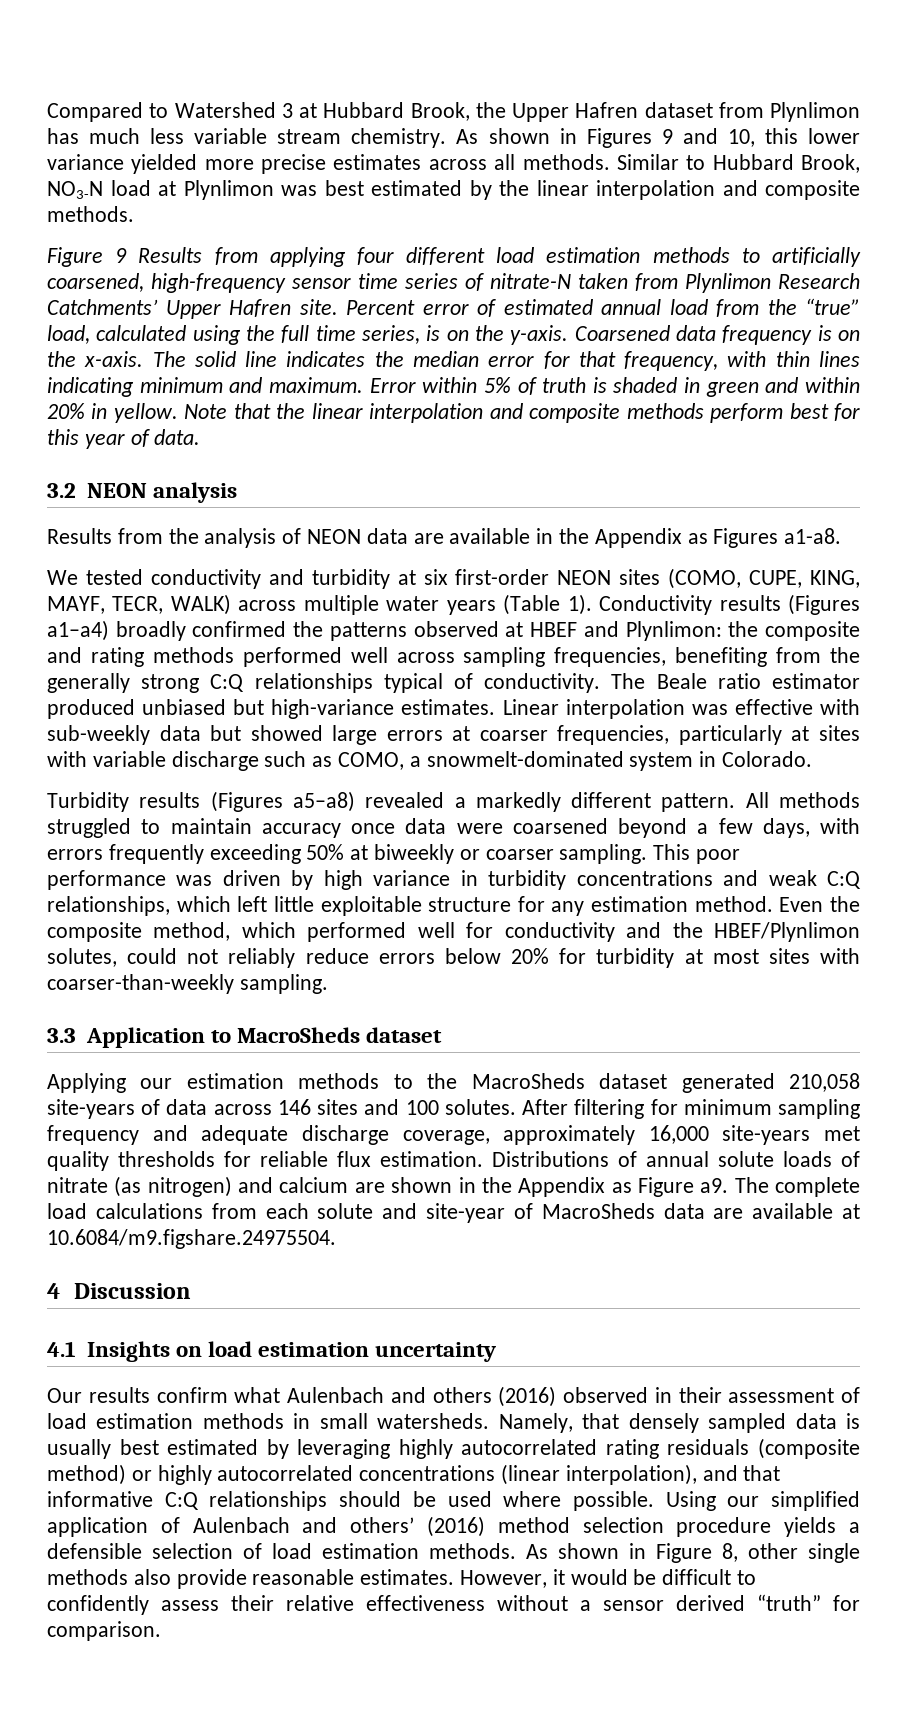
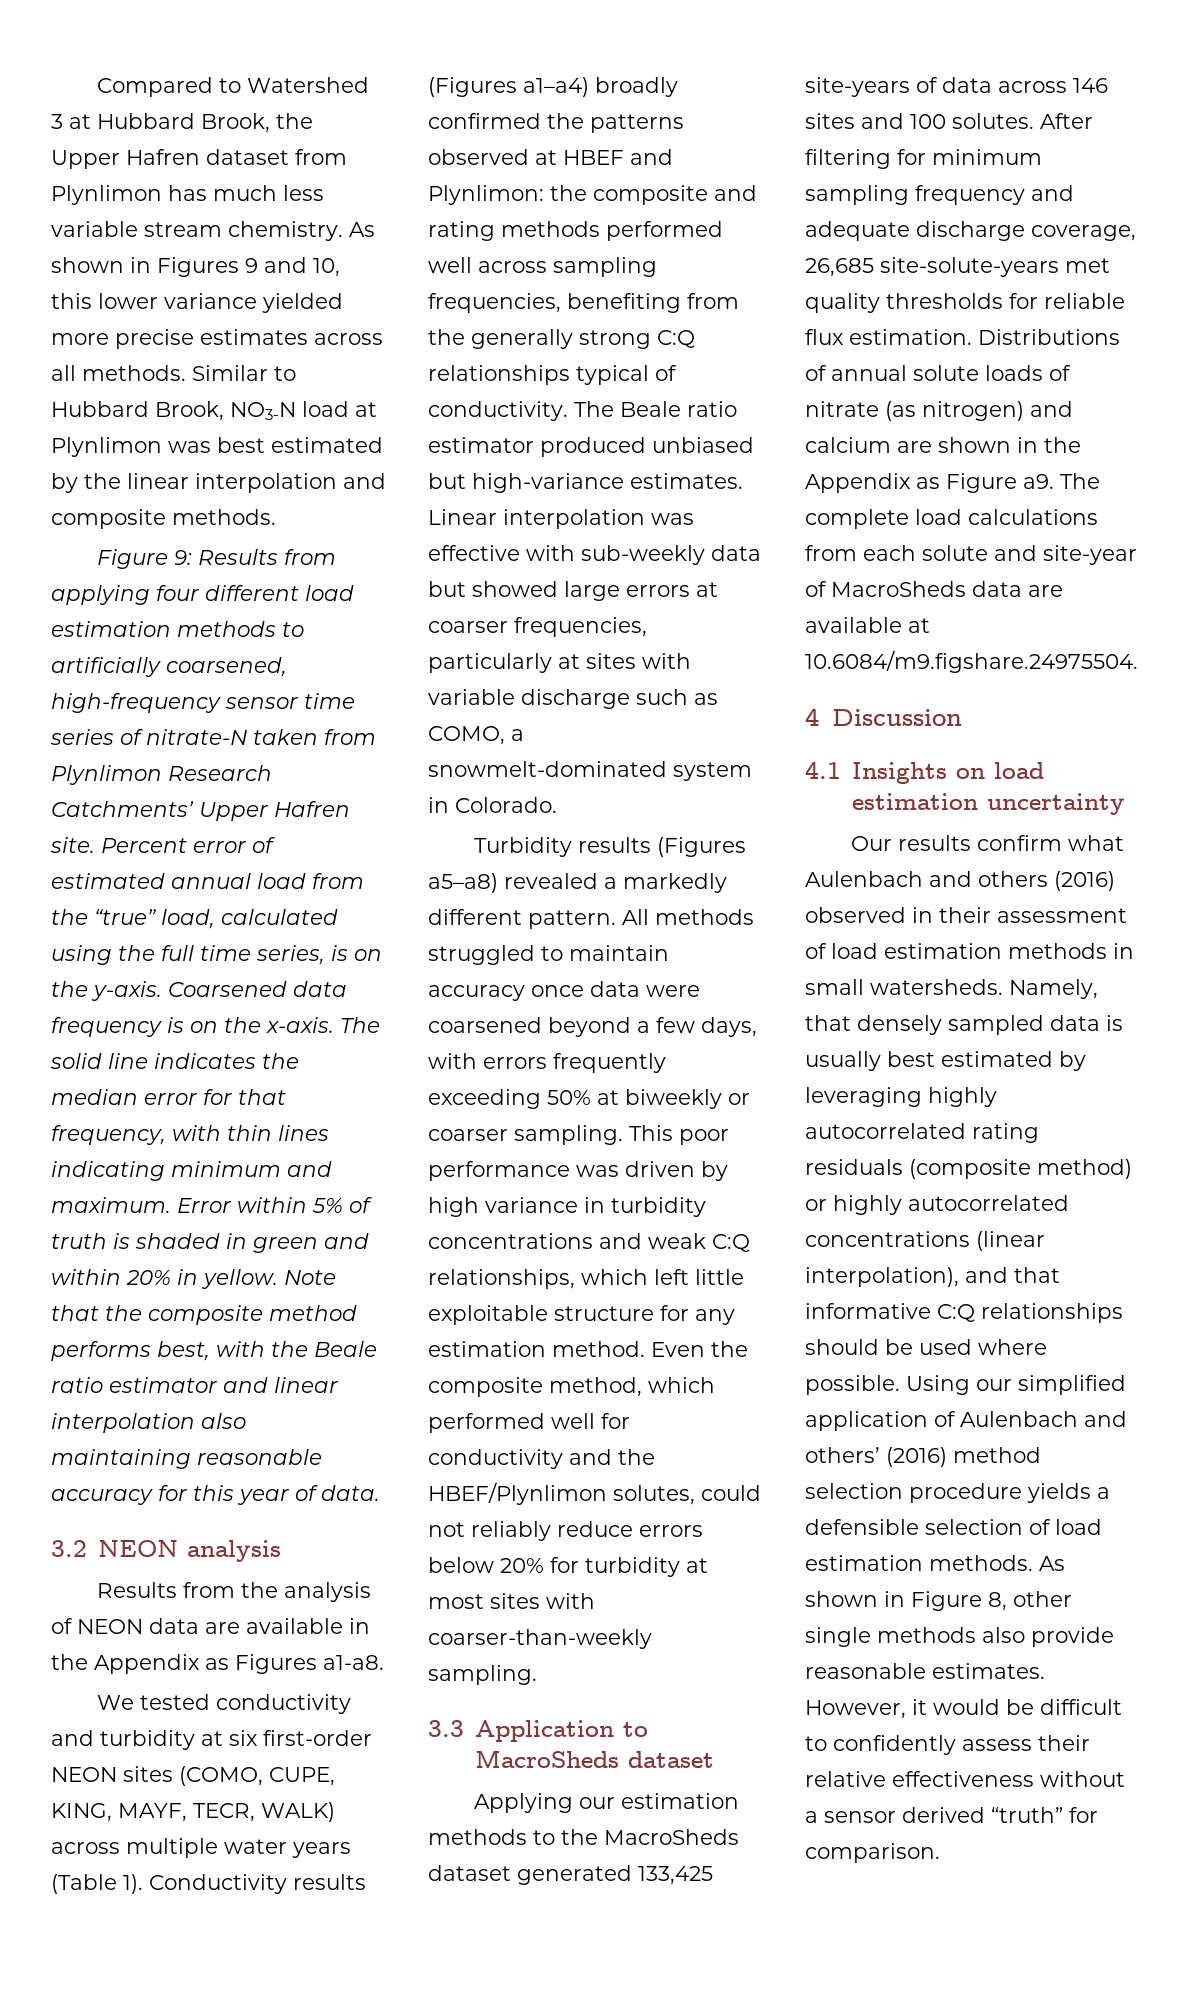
[115,248,128,263] 9 -> [173,550,192,565] 9:
[311,403,829,423] linear interpolation and composite methods perform best -> [148,1305,357,1325] [51,1341,377,1361] [51,1377,338,1393] [51,1413,246,1433] [51,1449,322,1469] [51,1489,153,1505] composite method performs best, with the Beale ratio estimator and linear interpolation also maintaining reasonable accuracy
[789,1073,861,1092] 210,058 -> [638,1866,713,1885] 133,425
[503,1125,811,1145] approximately 16,000 site-years -> [805,257,1059,277] 26,685 site-solute-years

